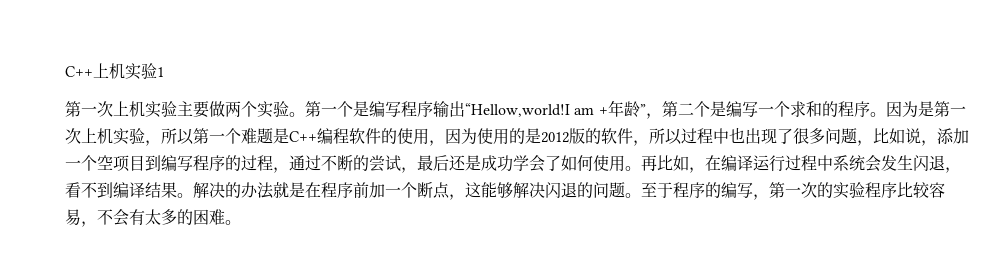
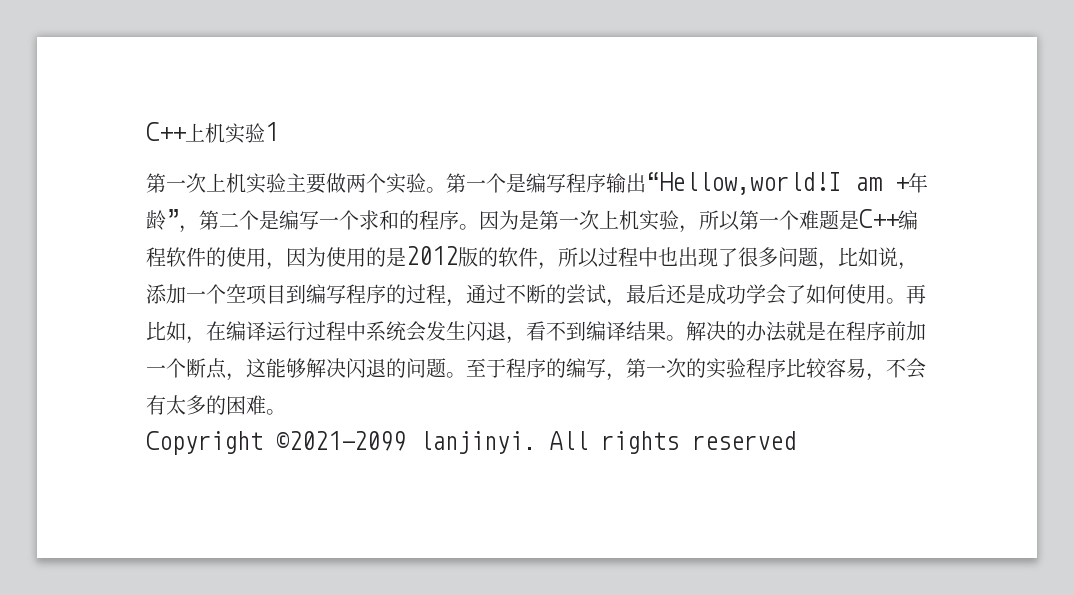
(241, 222) none -> [146,431,796,455] // Copyright ©2021-2099 lanjinyi. All rights reserved

